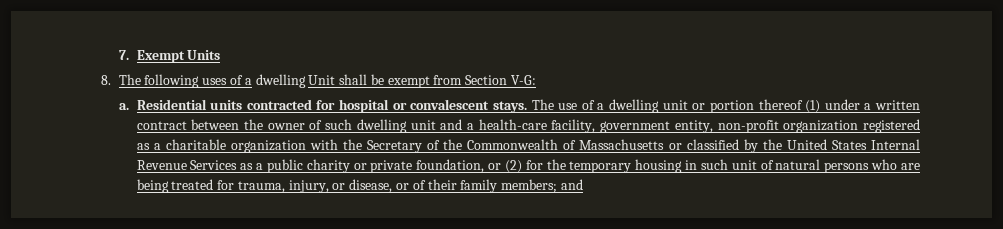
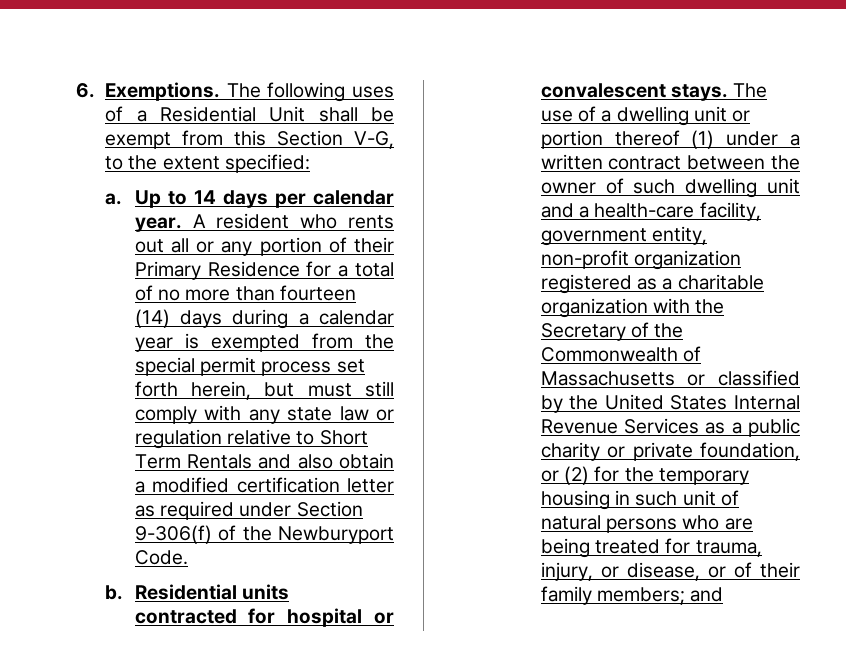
[118,50,221,63] [100,75,111,85] 7. Exempt Units // 8. -> [75,82,221,101] 6. Exemptions.
[255,74,306,88] dwelling -> [159,106,256,122] Residential
[465,75,537,85] [118,103,129,110] Section V-G: // a. -> [234,130,395,149] [105,154,310,173] [105,190,394,208] [134,213,394,232] [134,237,394,256] [134,261,394,280] [134,285,356,301] [134,309,394,329] [134,333,394,352] [134,357,365,376] [134,381,394,400] [134,405,395,424] [134,429,368,449] [134,453,394,469] [134,477,394,493] [134,501,363,520] [134,525,394,544] [134,550,188,565] [105,585,124,600] this Section V-G, to the extent specified: // a. Up to 14 days per calendar year. A resident who rents out all or any portion of their Primary Residence for a total of no more than fourteen (14) days during a calendar year is exempted from the special permit process set forth herein, but must still comply with any state law or regulation relative to Short Term Rentals and also obtain a modified certification letter as required under Section 9-306(f) of the Newburyport Code. // b.

